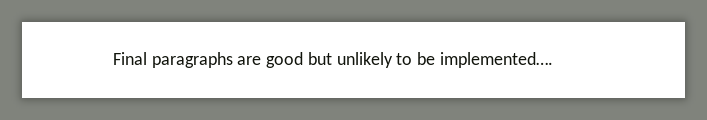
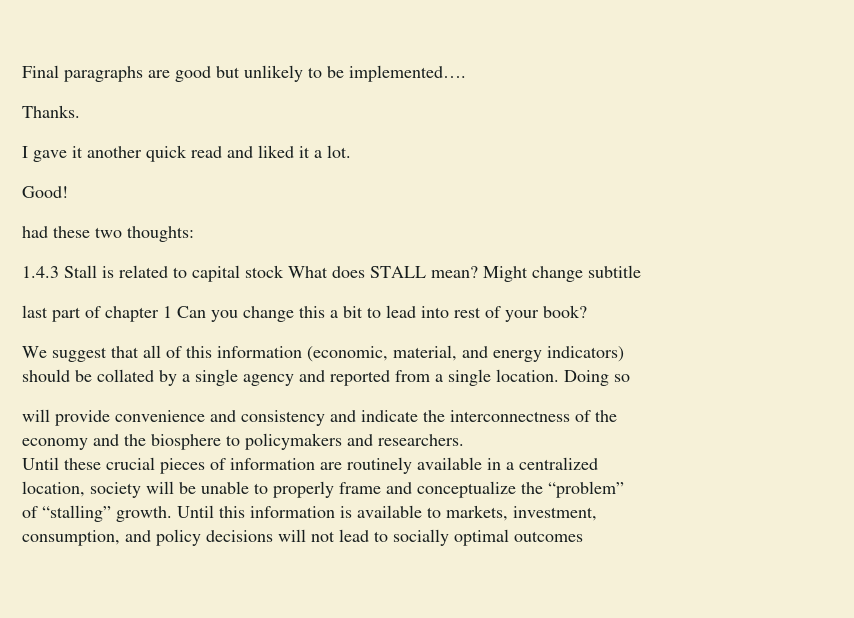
(553, 60) none -> [22,105,80,118] [22,145,351,162] [22,186,68,198] [22,226,194,242] [22,265,641,282] [22,305,587,322] [22,345,624,362] [22,369,630,386] [22,409,617,426] [22,433,464,450] [22,457,598,474] [22,481,624,498] [22,505,597,522] [22,529,583,546] // Thanks. // I gave it another quick read and liked it a lot. // Good! // had these two thoughts: // 1.4.3 Stall is related to capital stock What does STALL mean? Might change subtitle // last part of chapter 1 Can you change this a bit to lead into rest of your book? // We suggest that all of this information (economic, material, and energy indicators) // should be collated by a single agency and reported from a single location. Doing so // will provide convenience and consistency and indicate the interconnectness of the // economy and the biosphere to policymakers and researchers. // Until these crucial pieces of information are routinely available in a centralized // location, society will be unable to properly frame and conceptualize the “problem” // of “stalling” growth. Until this information is available to markets, investment, // consumption, and policy decisions will not lead to socially optimal outcomes

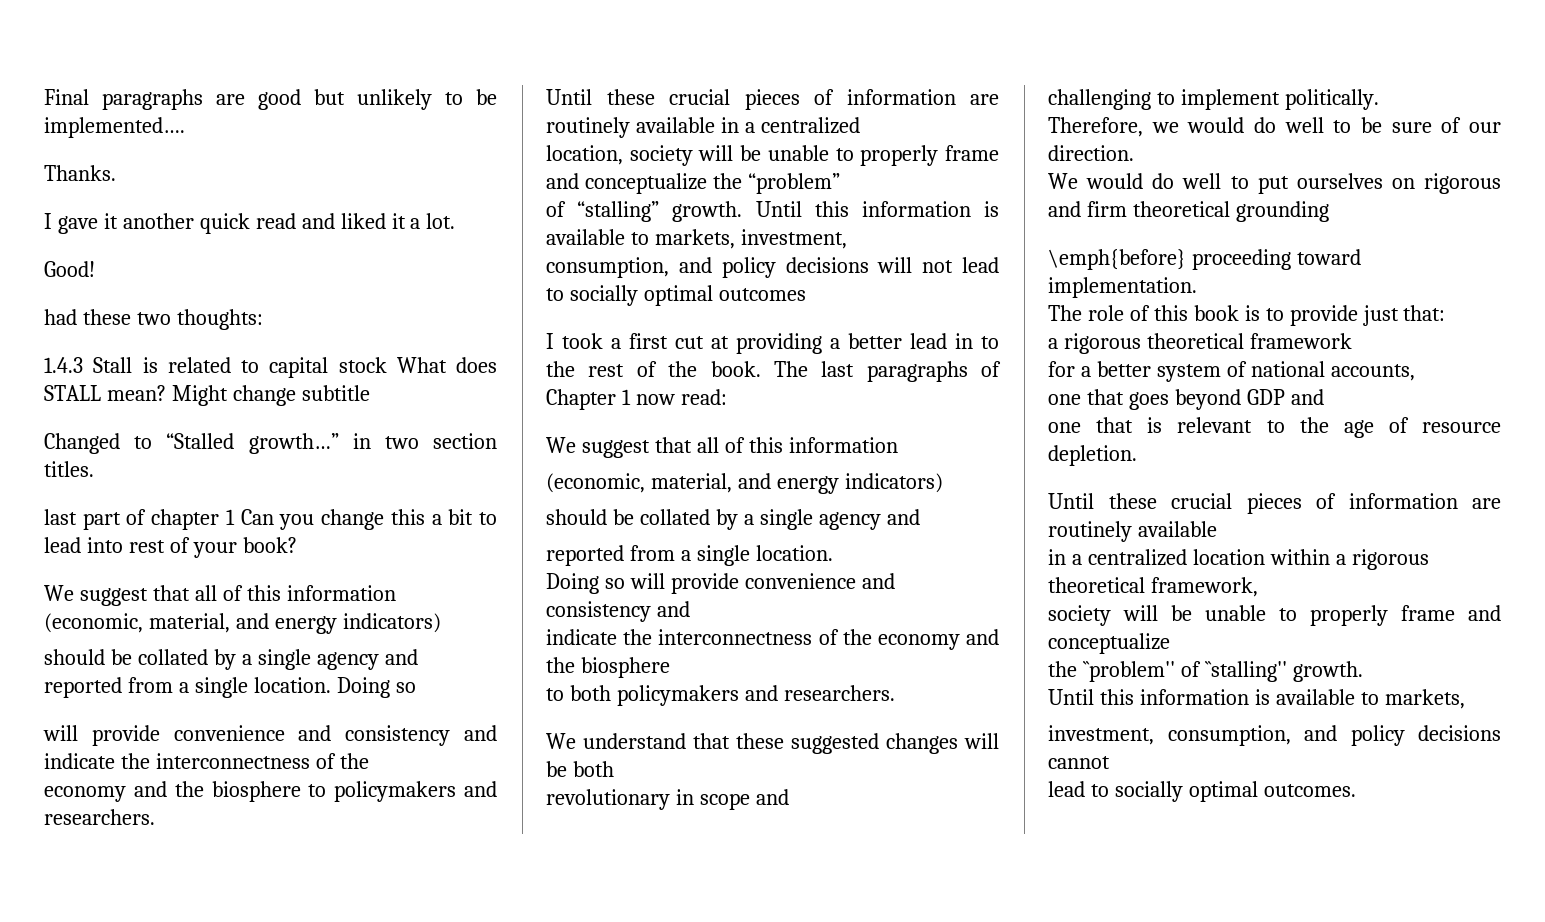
(641, 271) none -> [44,433,498,454] [44,461,94,477] // Changed to “Stalled growth…” in two section titles.
(583, 536) none -> [546,333,999,354] [546,361,1001,382] [546,389,727,410] [546,437,898,458] [546,473,943,494] [546,509,920,530] [546,545,833,566] [546,573,895,594] [546,601,690,622] [546,629,1000,650] [546,657,670,678] [546,685,895,706] [546,733,999,754] [546,761,614,777] [546,789,789,810] [1048,89,1379,110] [1048,117,1501,137] [1048,145,1134,161] [1048,173,1501,194] [1048,201,1329,222] [1048,249,1361,270] [1048,277,1197,298] [1048,305,1446,326] [1048,333,1352,354] [1048,361,1415,382] [1048,389,1324,410] [1048,417,1501,438] [1048,445,1137,466] [1048,493,1501,514] [1048,521,1217,542] [1048,549,1429,570] [1048,577,1258,597] [1048,605,1501,626] [1048,633,1170,654] [1048,661,1363,682] [1048,689,1465,709] [1048,725,1501,746] [1048,756,1110,769] [1048,781,1356,802] // I took a first cut at providing a better lead in to the rest of the book. The last paragraphs of Chapter 1 now read: // We suggest that all of this information // (economic, material, and energy indicators) // should be collated by a single agency and // reported from a single location. // Doing so will provide convenience and consistency and // indicate the interconnectness of the economy and the biosphere // to both policymakers and researchers. // We understand that these suggested changes will be both // revolutionary in scope and // challenging to implement politically. // Therefore, we would do well to be sure of our direction. // We would do well to put ourselves on rigorous and firm theoretical grounding // \emph{before} proceeding toward implementation. // The role of this book is to provide just that: // a rigorous theoretical framework // for a better system of national accounts, // one that goes beyond GDP and // one that is relevant to the age of resource depletion. // Until these crucial pieces of information are routinely available // in a centralized location within a rigorous theoretical framework, // society will be unable to properly frame and conceptualize // the ``problem'' of ``stalling'' growth. // Until this information is available to markets, // investment, consumption, and policy decisions cannot // lead to socially optimal outcomes.

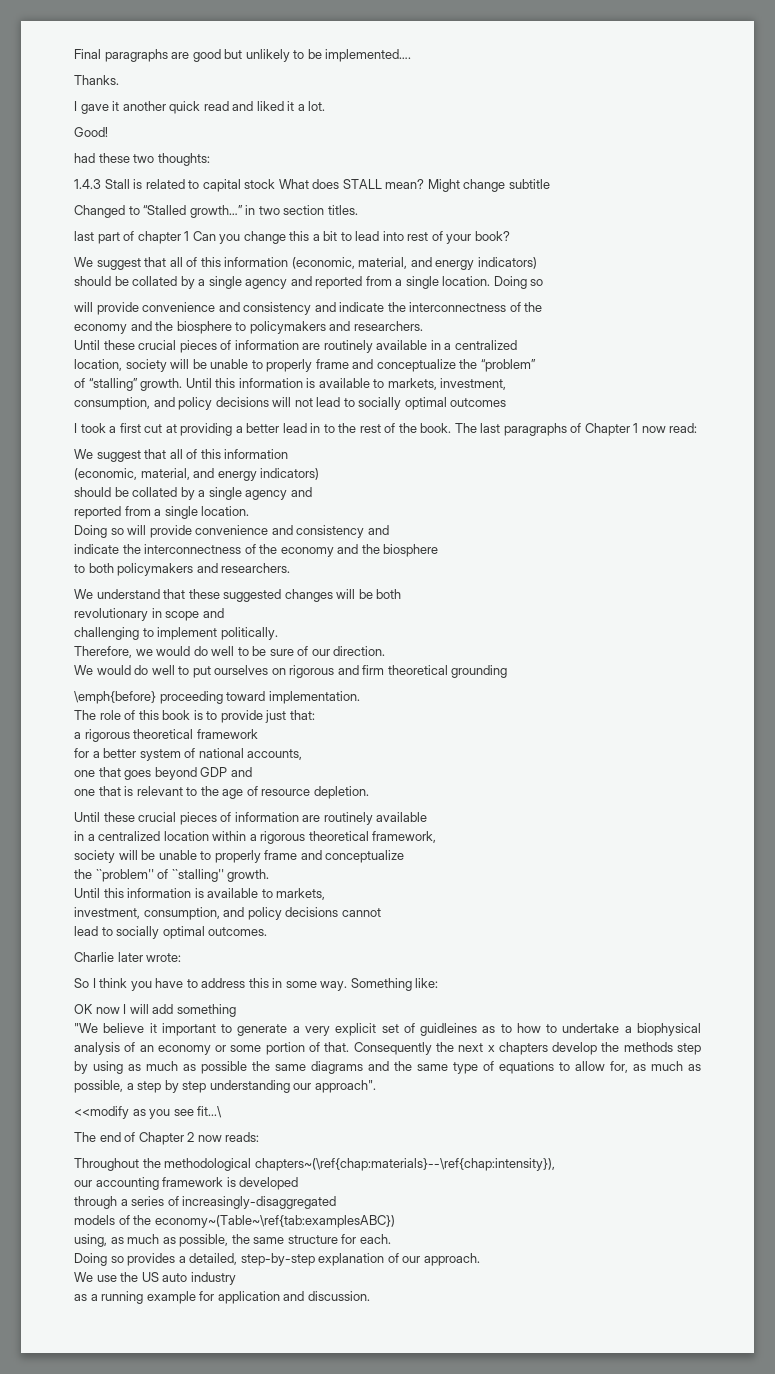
(1356, 790) none -> [74,952,182,962] [74,978,439,991] [74,1004,236,1017] [74,1023,701,1036] [74,1042,701,1055] [74,1061,701,1074] [74,1080,376,1093] [74,1106,223,1119] [74,1132,260,1145] [74,1158,555,1171] [74,1177,299,1190] [74,1196,337,1209] [74,1215,395,1228] [74,1234,391,1247] [74,1253,480,1266] [74,1272,236,1285] [74,1291,370,1304] // Charlie later wrote: // So I think you have to address this in some way. Something like: // OK now I will add something // "We believe it important to generate a very explicit set of guidleines as to how to undertake a biophysical analysis of an economy or some portion of that. Consequently the next x chapters develop the methods step by using as much as possible the same diagrams and the same type of equations to allow for, as much as possible, a step by step understanding our approach". // <<modify as you see fit...\ // The end of Chapter 2 now reads: // Throughout the methodological chapters~(\ref{chap:materials}--\ref{chap:intensity}), // our accounting framework is developed // through a series of increasingly-disaggregated // models of the economy~(Table~\ref{tab:examplesABC}) // using, as much as possible, the same structure for each. // Doing so provides a detailed, step-by-step explanation of our approach. // We use the US auto industry // as a running example for application and discussion.

